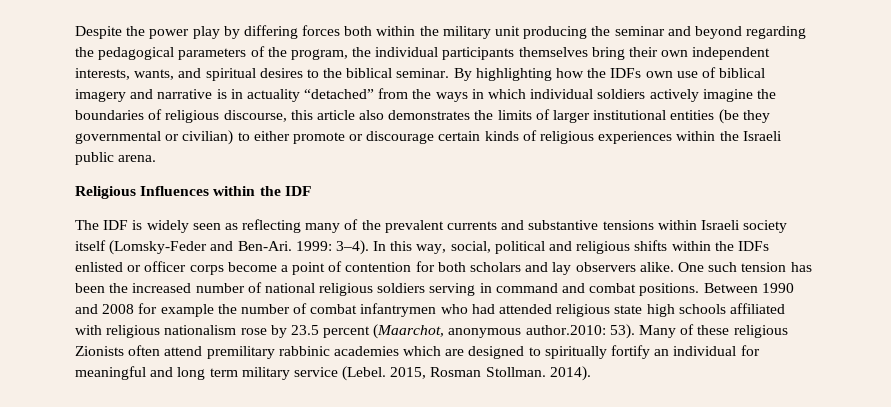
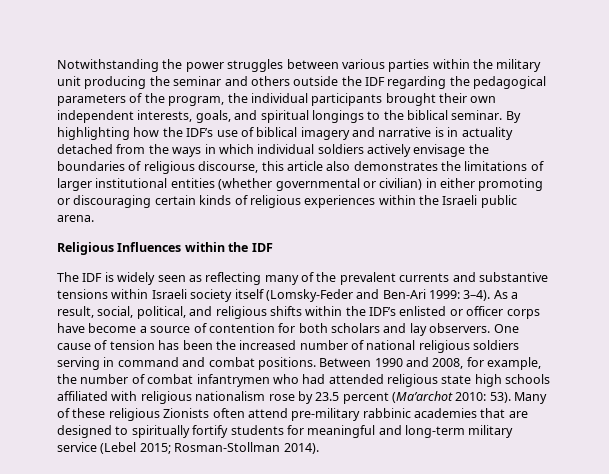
[75,26,122,39] Despite -> [57,59,159,72] Notwithstanding
[192,25,373,39] play by differing forces both -> [227,59,430,72] struggles between various parties
[694,26,742,39] beyond -> [250,76,385,86] others outside the IDF
[518,47,625,60] themselves bring -> [385,93,436,106] brought
[134,69,175,80] wants, -> [195,110,231,123] goals,
[259,68,303,78] desires -> [311,110,364,123] longings
[610,68,673,78] IDFs own -> [186,128,214,137] IDF’s
[304,89,375,99] “detached” -> [57,144,113,154] detached
[702,89,753,102] imagine -> [413,144,466,157] envisage
[497,110,532,120] limits -> [464,161,528,171] limitations
[718,109,770,124] (be they -> [218,178,273,190] (whether
[237,131,435,144] to either promote or discourage -> [425,178,544,191] [57,195,152,208] in either promoting or discouraging
[237,241,292,251] Ben-Ari. -> [382,289,426,299] Ben-Ari
[373,241,545,254] In this way, social, political -> [493,290,519,299] [57,306,186,319] As a result, social, political,
[737,241,769,251] IDFs -> [369,307,396,316] IDF’s
(224, 270) none -> [57,323,85,333] have
[292,262,326,275] point -> [150,326,191,333] source
[575,262,738,272] observers alike. One such -> [429,323,519,333] [57,340,108,350] observers. One cause of
[102,303,214,317] 2008 for example -> [432,357,542,370] 2008, for example,
[373,324,606,339] (Maarchot, anonymous author.2010: -> [392,391,487,403] (Ma’archot 2010:
[206,346,275,359] premilitary -> [291,408,361,421] pre-military
[403,346,442,356] which -> [480,408,506,418] that
[654,346,737,356] an individual -> [230,425,284,435] students
[177,366,546,381] long term military service (Lebel. 2015, Rosman Stollman. -> [405,425,514,438] [57,442,281,454] long-term military service (Lebel 2015; Rosman-Stollman

